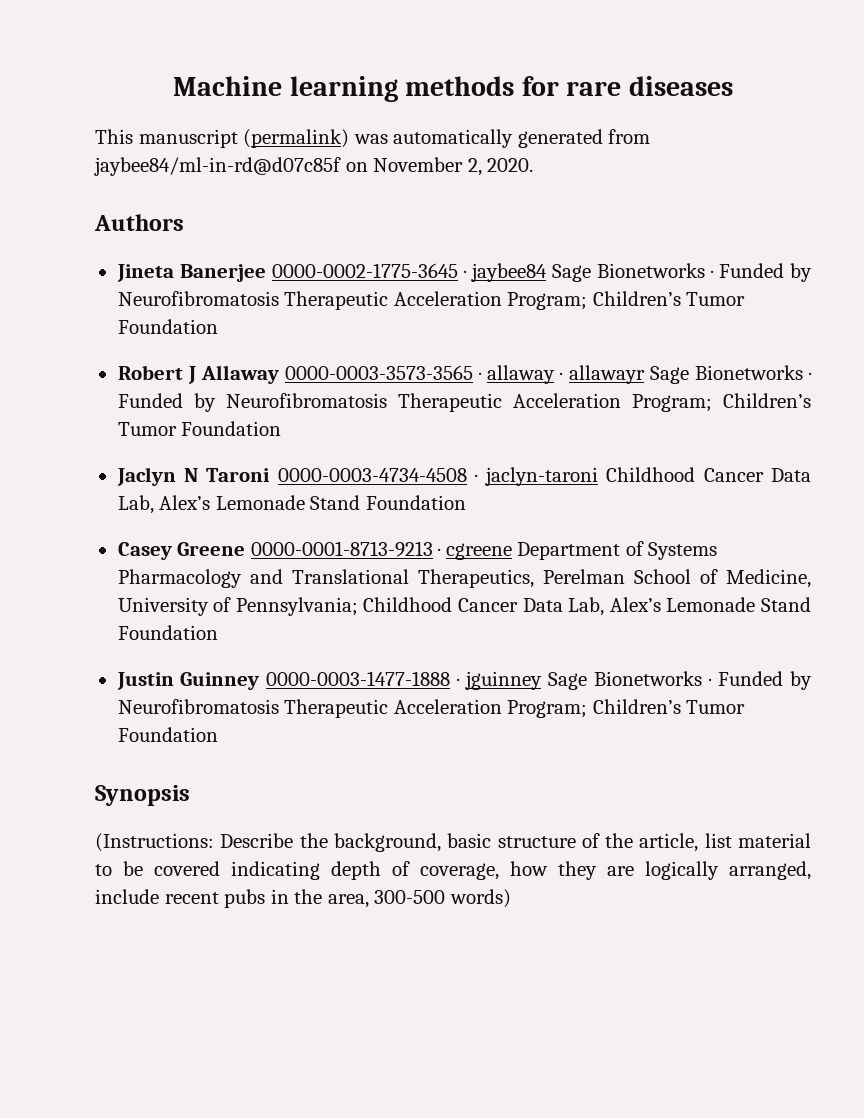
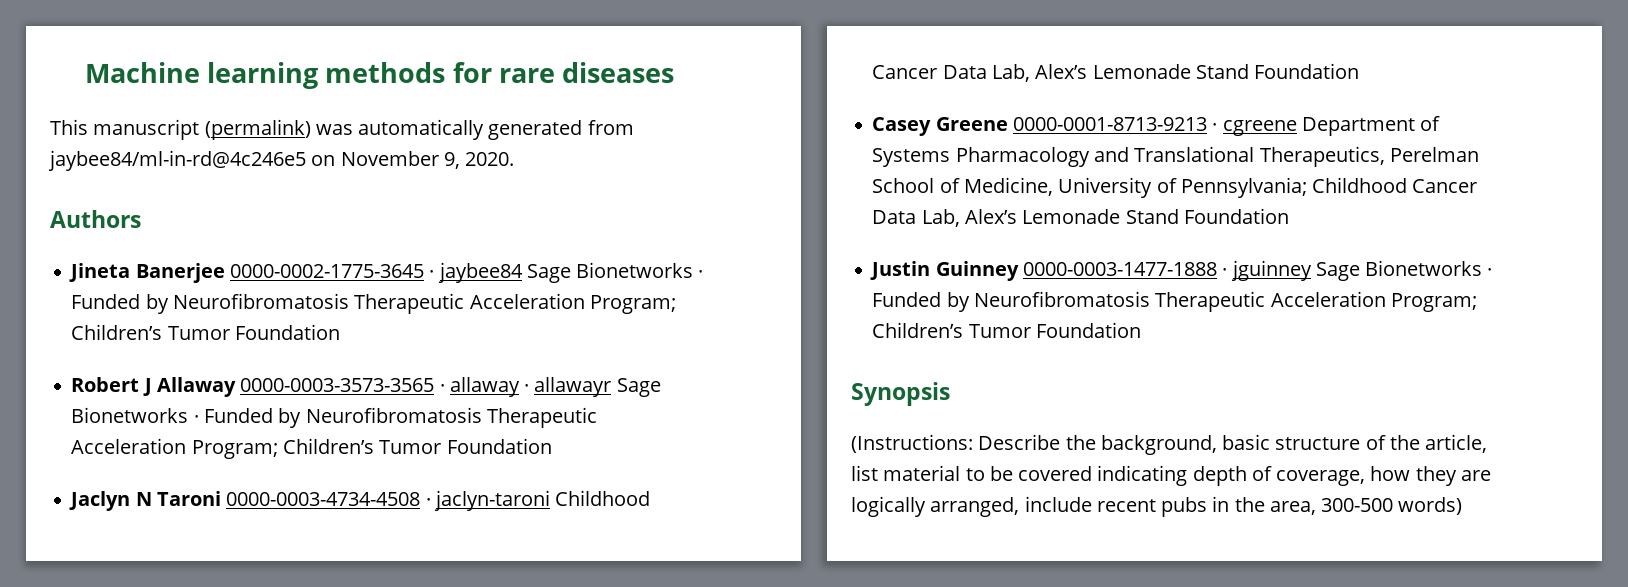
[94,157,341,176] jaybee84/ml-in-rd@d07c85f -> [48,150,306,171] jaybee84/ml-in-rd@4c246e5
[467,158,482,176] 2, -> [443,152,460,169] 9,

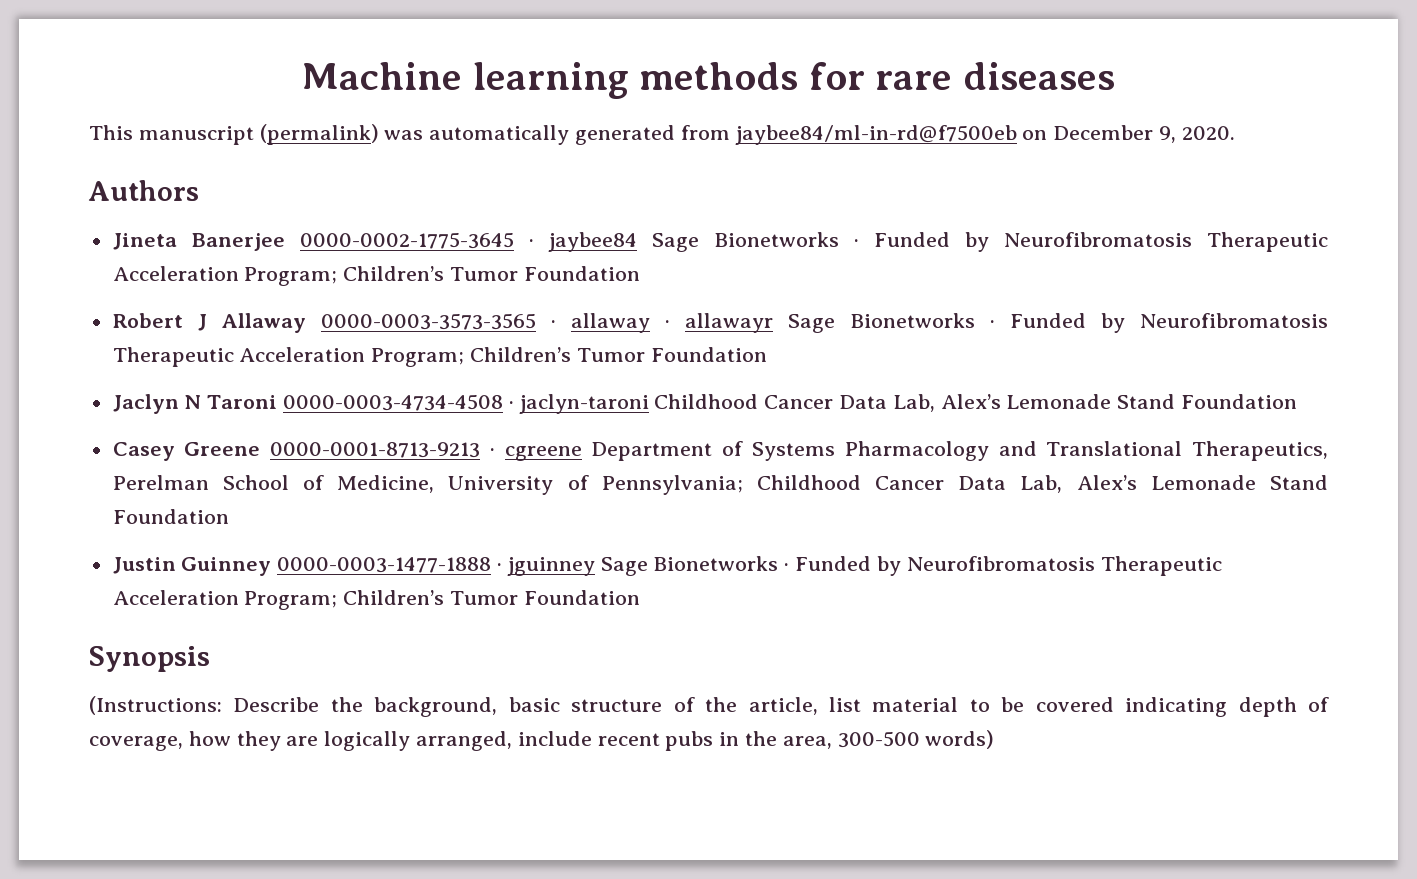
[48,150,439,171] jaybee84/ml-in-rd@4c246e5 on November -> [734,125,1154,145] jaybee84/ml-in-rd@f7500eb on December

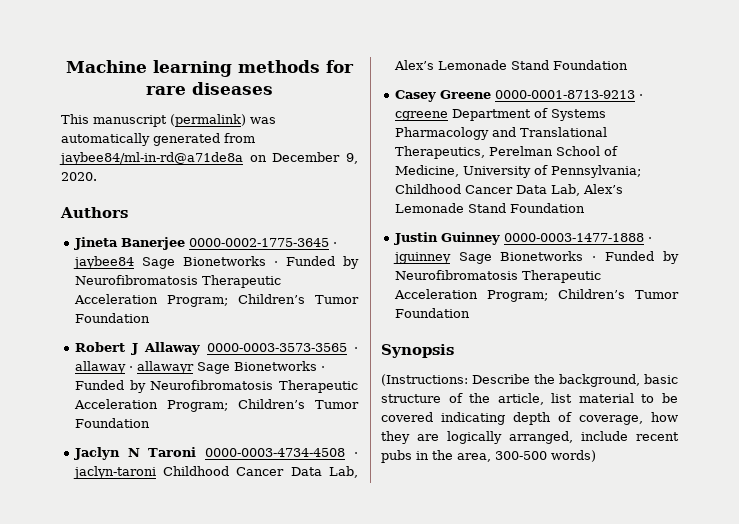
[734,125,1017,145] jaybee84/ml-in-rd@f7500eb -> [59,152,243,165] jaybee84/ml-in-rd@a71de8a

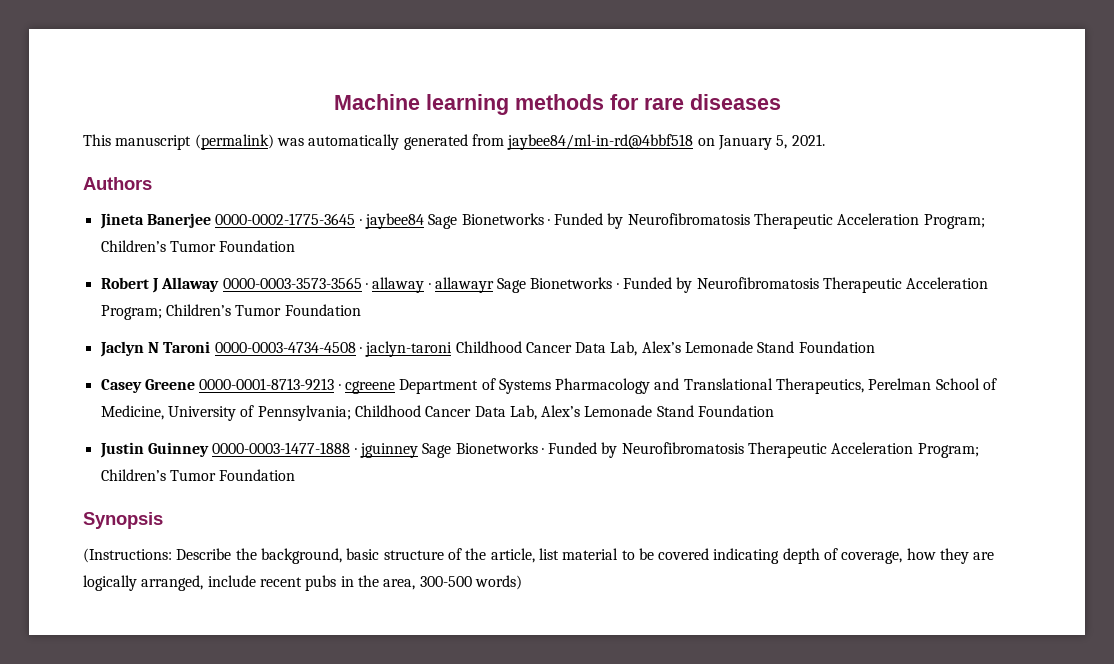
[59,152,358,165] [61,172,97,181] jaybee84/ml-in-rd@a71de8a on December 9, 2020. -> [507,134,825,150] jaybee84/ml-in-rd@4bbf518 on January 5, 2021.

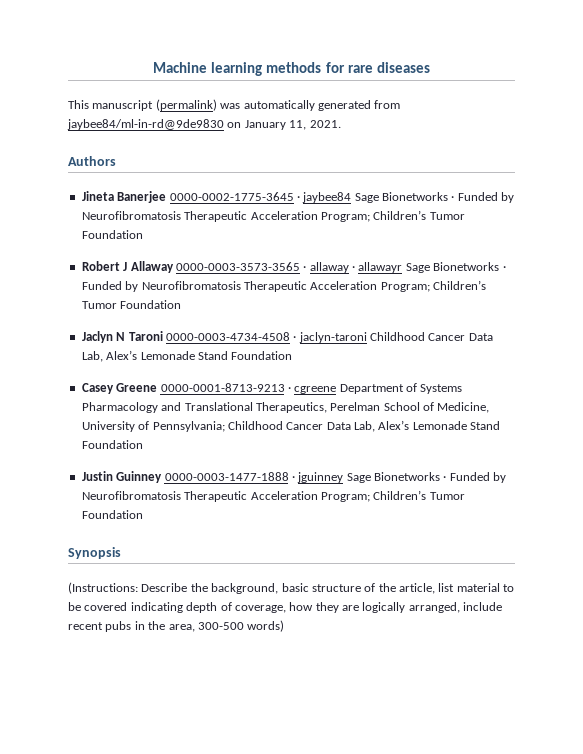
[507,134,694,150] jaybee84/ml-in-rd@4bbf518 -> [67,119,224,130] jaybee84/ml-in-rd@9de9830
[776,135,788,149] 5, -> [289,120,307,130] 11,

